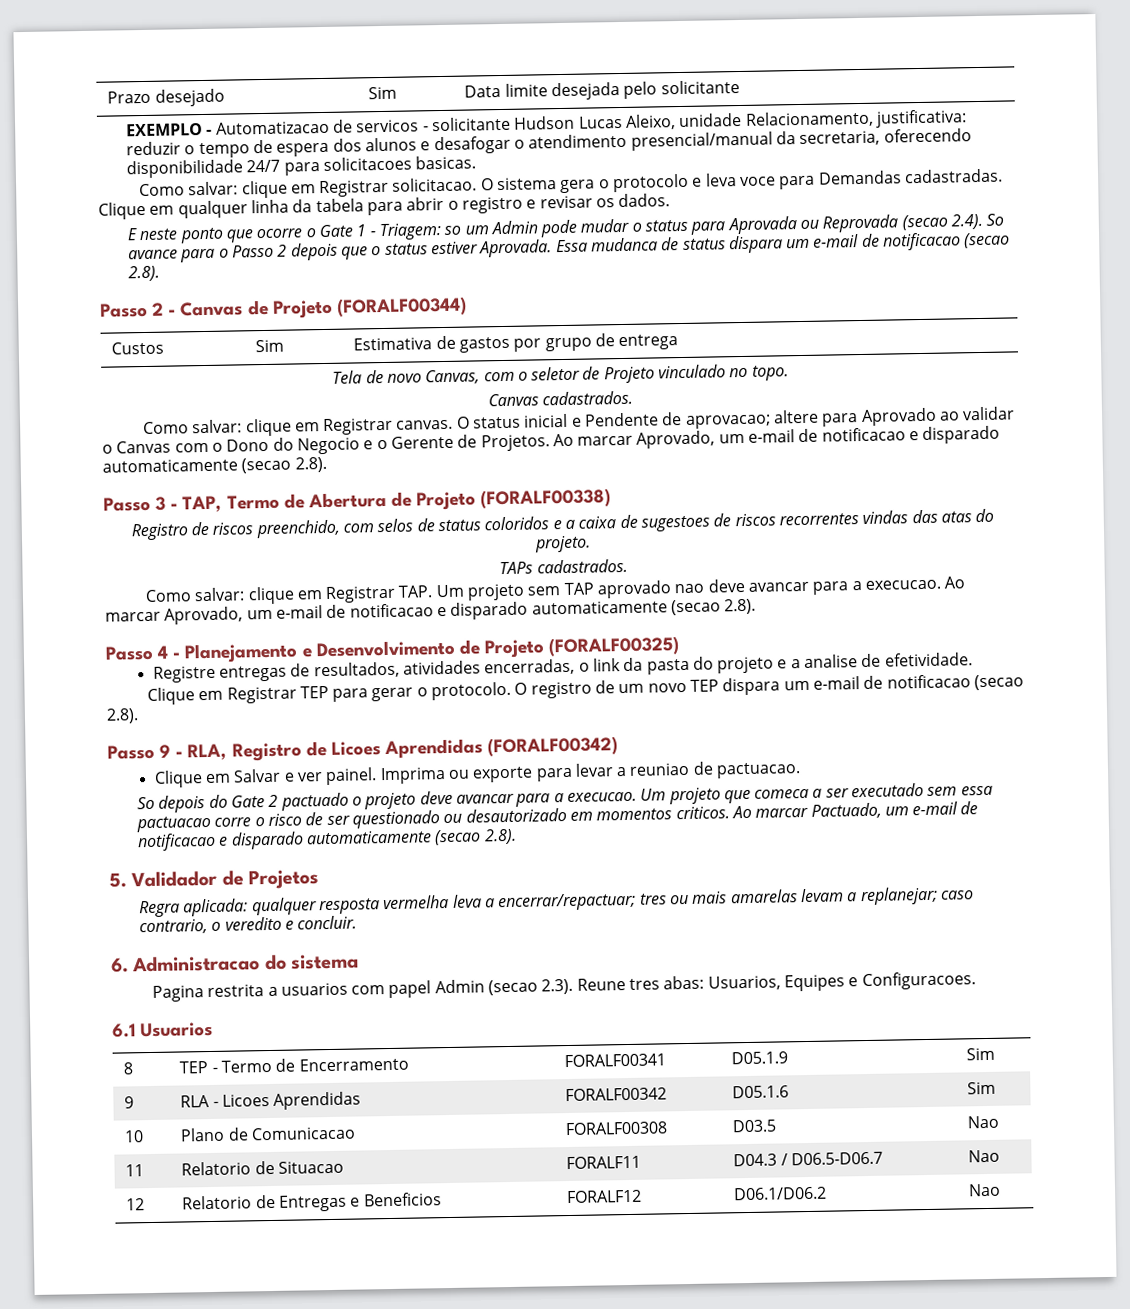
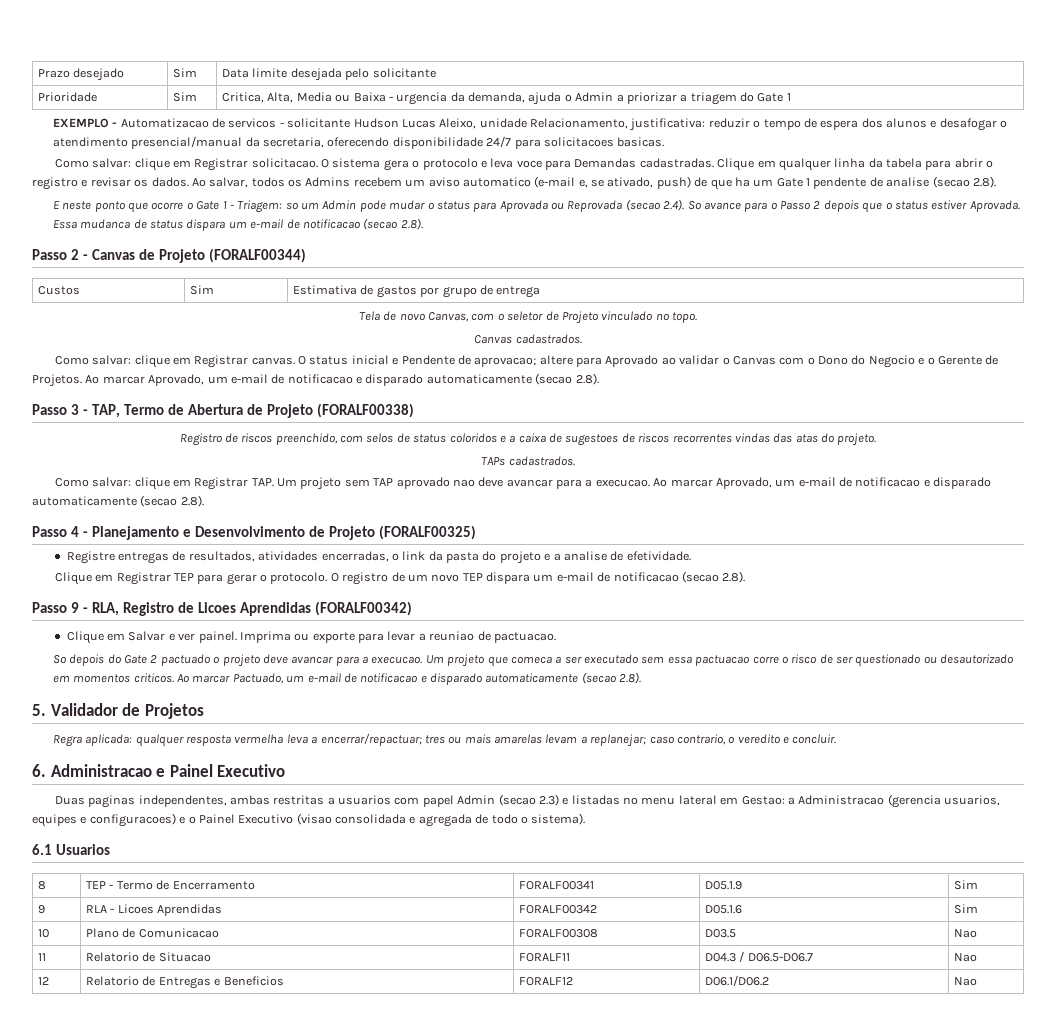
(740, 87) none -> [38,92,98,102] [173,92,198,102] [222,92,791,105] // Prioridade | Sim | Critica, Alta, Media ou Baixa - urgencia da demanda, ajuda o Admin a priorizar a triagem do Gate 1
(671, 200) none -> [191,176,996,190] Ao salvar, todos os Admins recebem um aviso automatico (e-mail e, se ativado, push) de que ha um Gate 1 pendente de analise (secao 2.8).
[263,953,360,971] [151,984,265,1002] do sistema // Pagina restrita -> [156,764,286,777] [54,795,325,808] e Painel Executivo // Duas paginas independentes, ambas restritas
[541,971,976,995] 2.3). Reune tres abas: Usuarios, Equipes e Configuracoes. -> [538,794,1001,808] [32,813,586,827] 2.3) e listadas no menu lateral em Gestao: a Administracao (gerencia usuarios, equipes e configuracoes) e o Painel Executivo (visao consolidada e agregada de todo o sistema).

